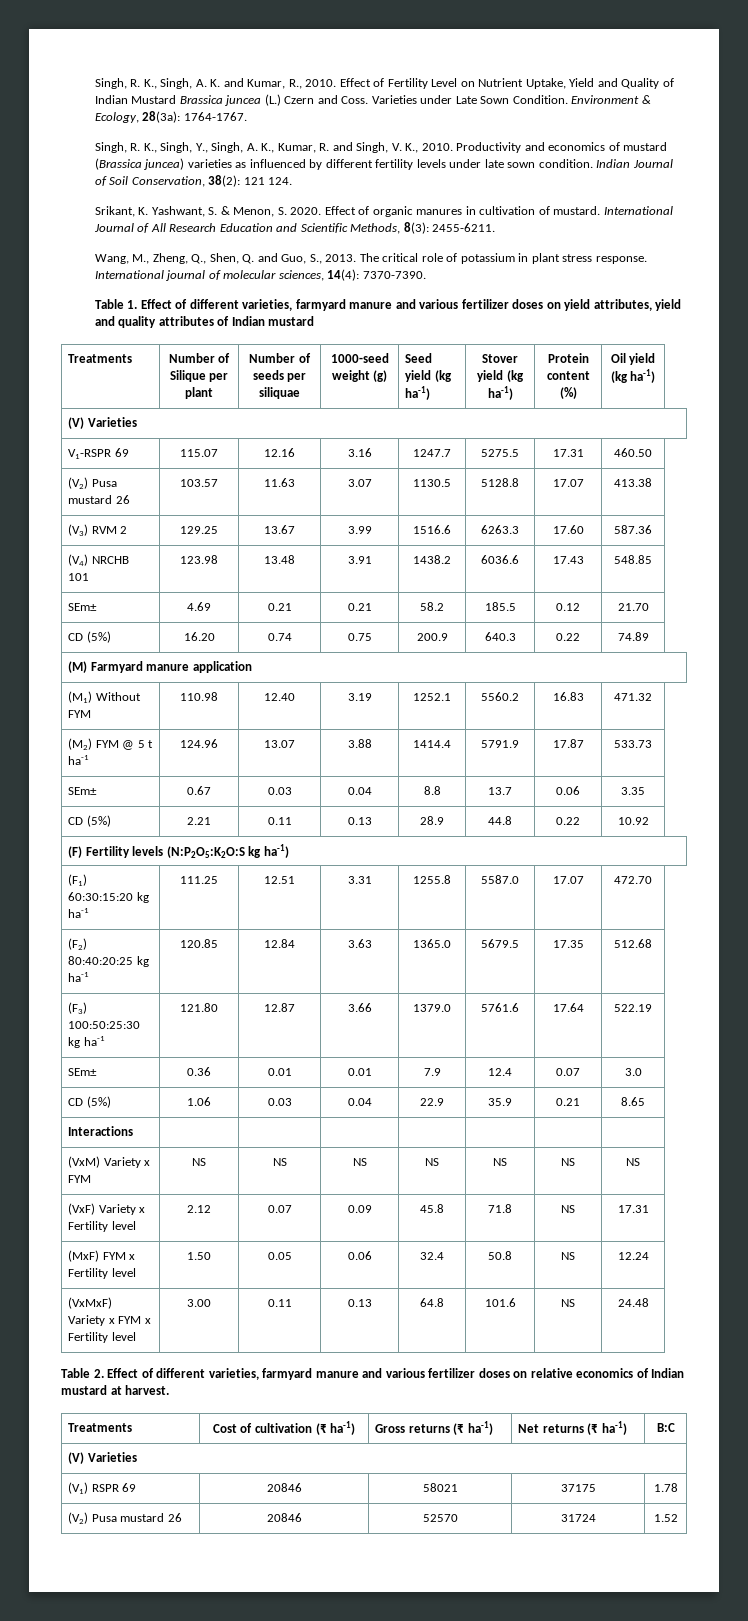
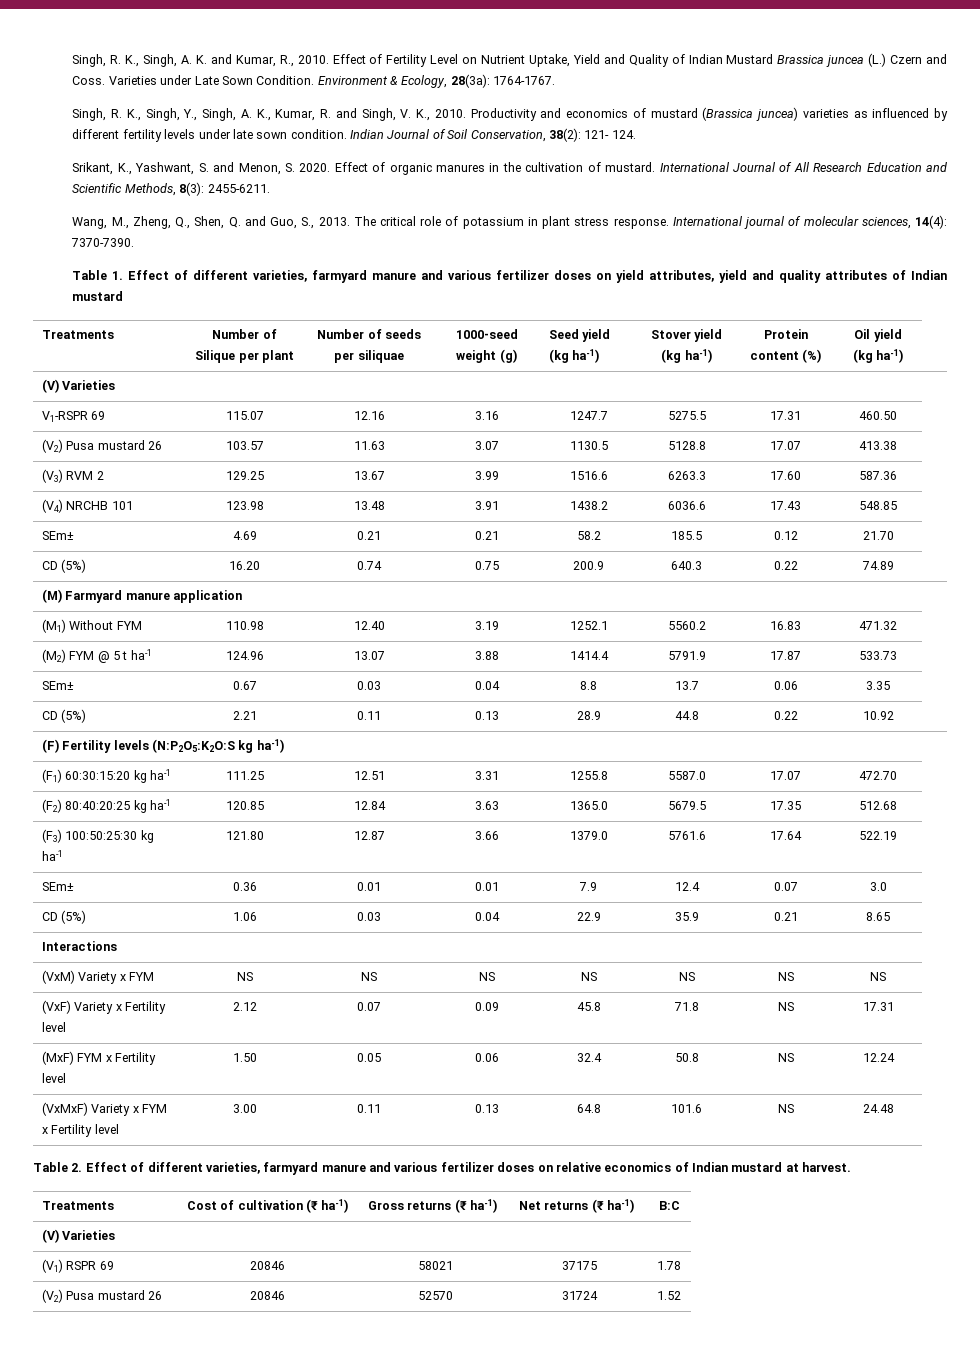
[243,177,265,185] 121 -> [584,130,610,139] 121-
[138,207,149,215] K. -> [117,163,132,175] K.,
[220,206,230,215] & -> [213,162,235,172] and
(476, 210) none -> [502,162,521,172] the

